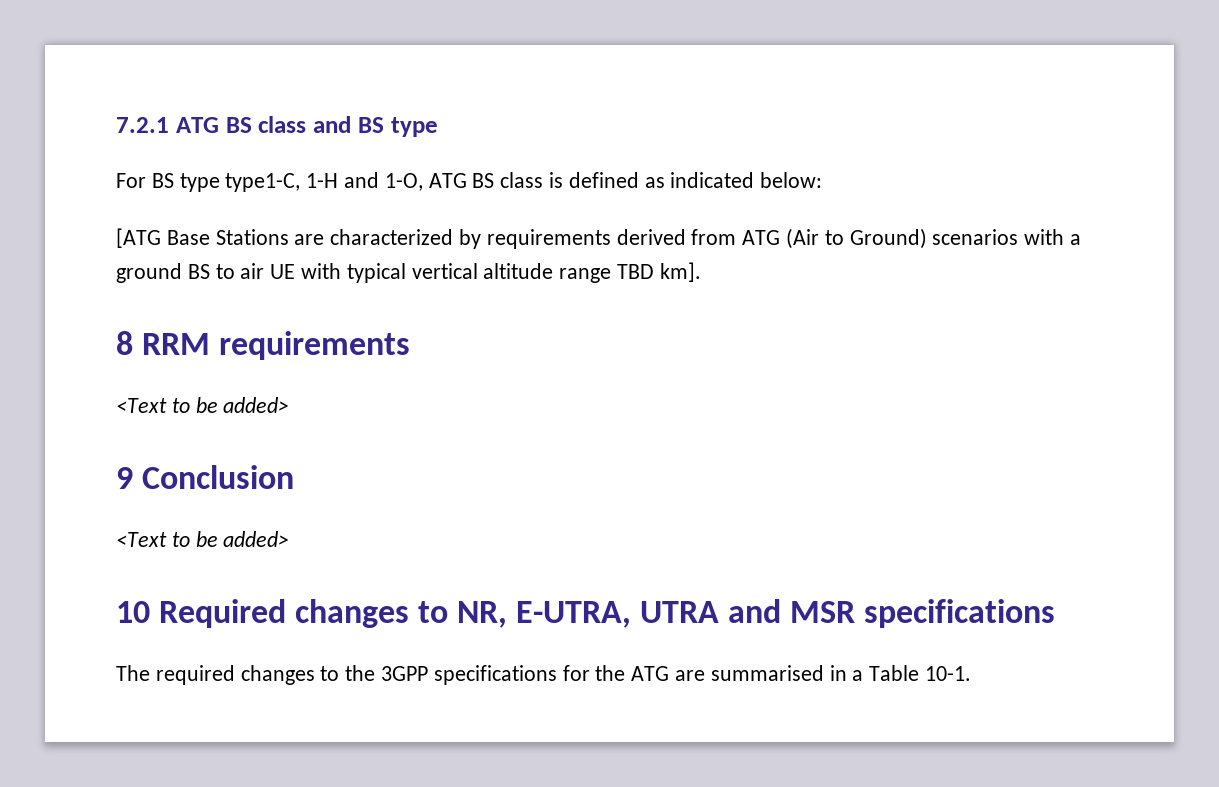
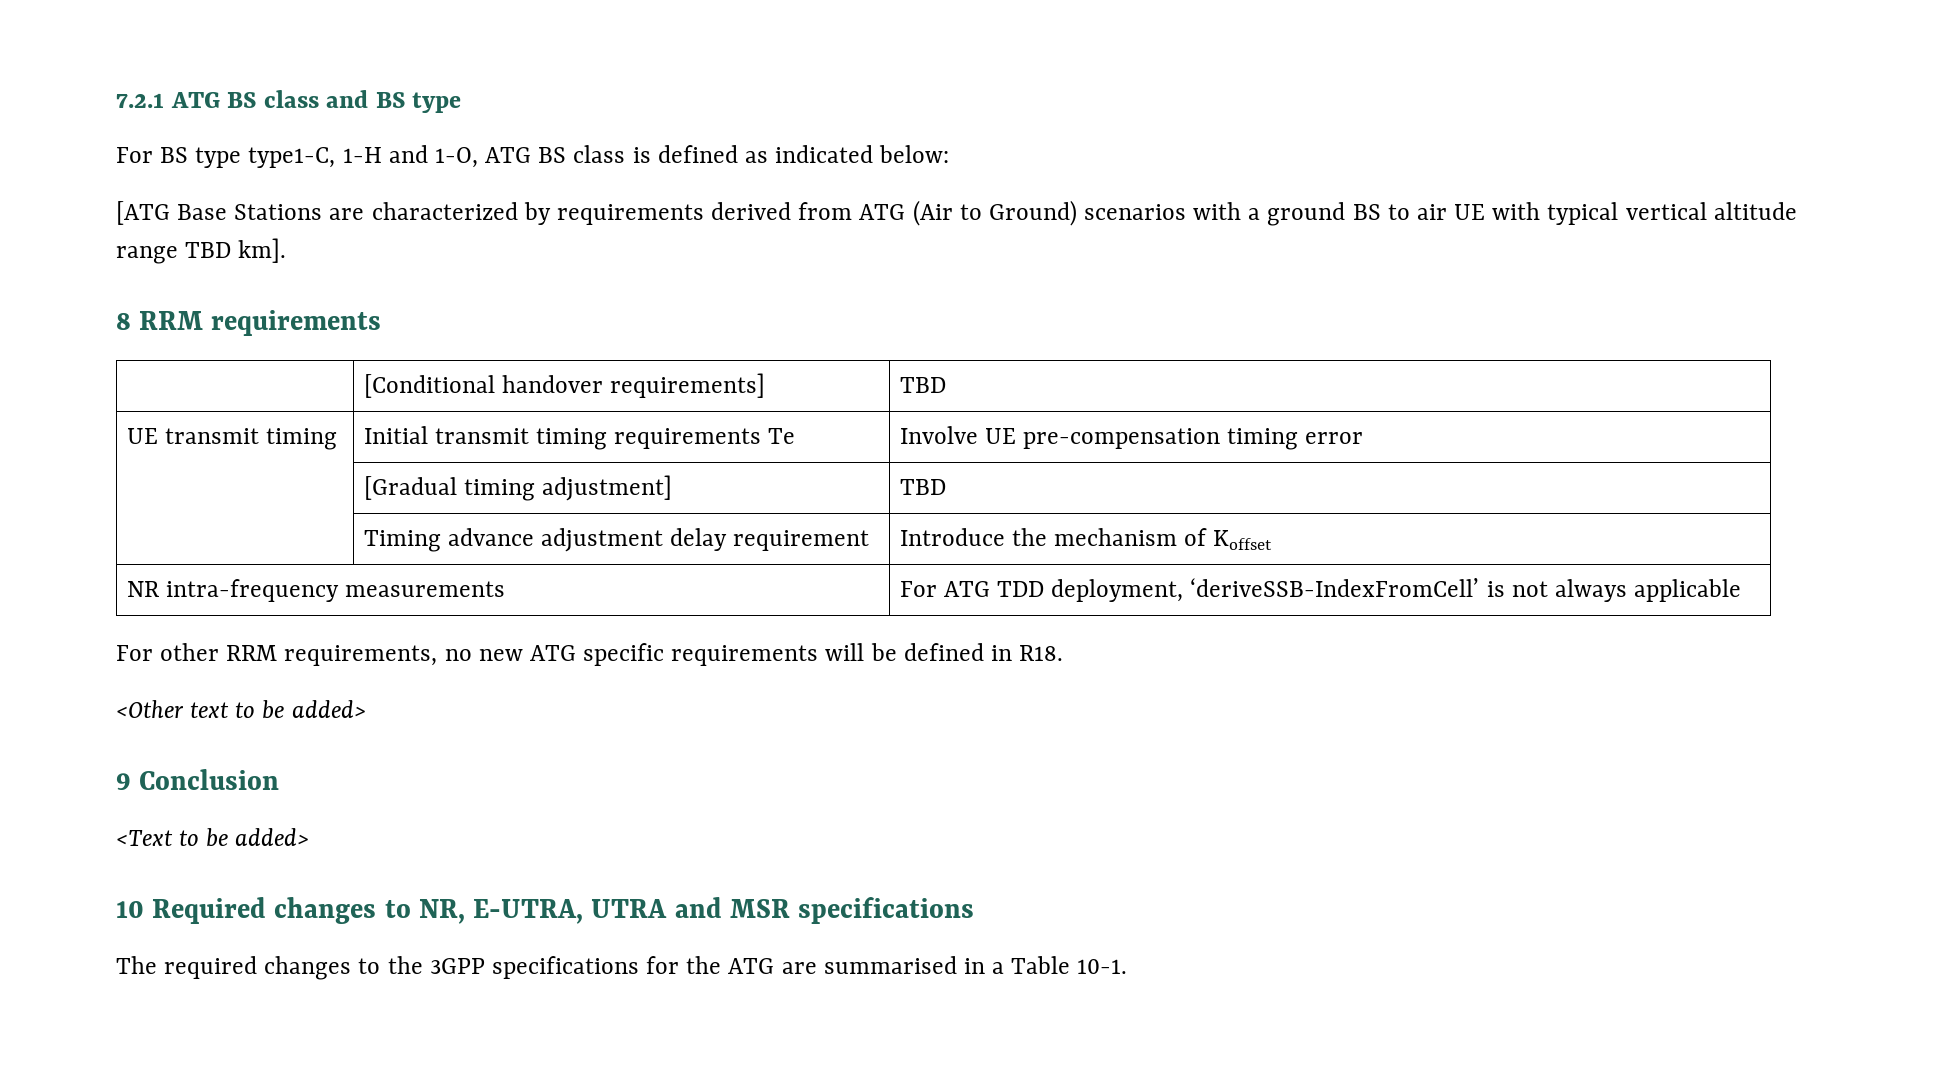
[116,398,167,413] // <Text -> [363,373,766,398] [899,377,946,393] [126,428,338,450] [363,426,796,450] [899,426,1364,450] [363,475,673,501] [899,479,946,495] [363,528,870,552] [899,528,1273,550] [126,579,506,602] [899,578,1742,602] [116,643,1064,666] [116,700,230,718] // | [Conditional handover requirements] | TBD // UE transmit timing | Initial transmit timing requirements Te | Involve UE pre-compensation timing error // | [Gradual timing adjustment] | TBD // | Timing advance adjustment delay requirement | Introduce the mechanism of Koffset // NR intra-frequency measurements | For ATG TDD deployment, ‘deriveSSB-IndexFromCell’ is not always applicable // For other RRM requirements, no new ATG specific requirements will be defined in R18. // <Other text

